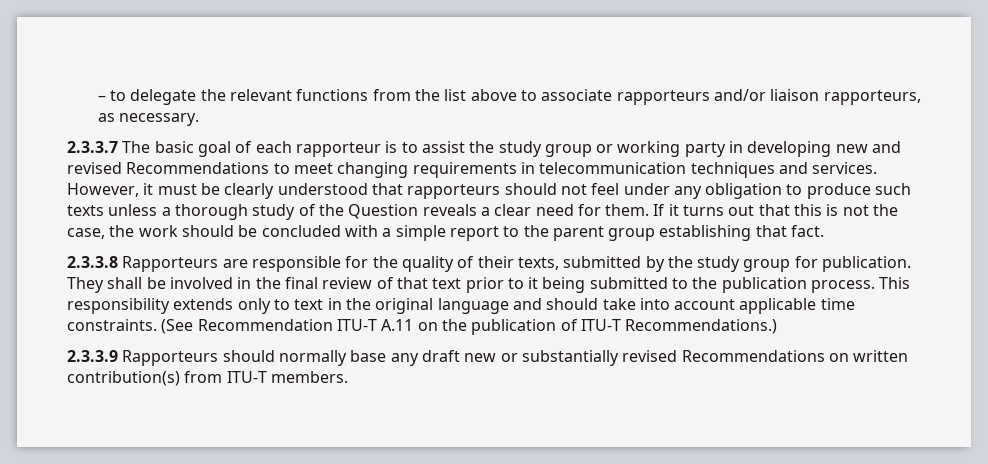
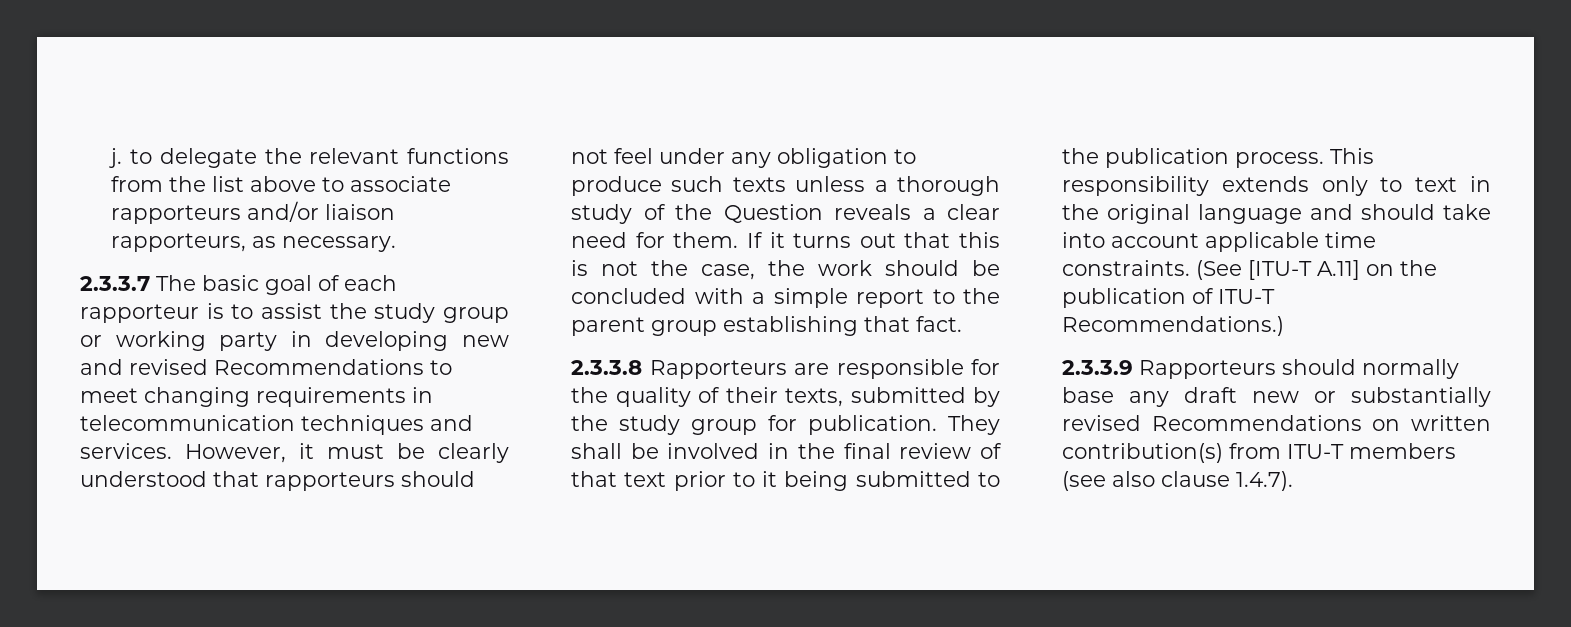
[97,95,106,101] – -> [109,148,123,168] j.
[197,319,414,331] Recommendation ITU-T A.11 -> [1248,260,1360,280] [ITU-T A.11]
[270,371,348,383] members. -> [1349,443,1456,459] [1062,471,1293,491] members (see also clause 1.4.7).

